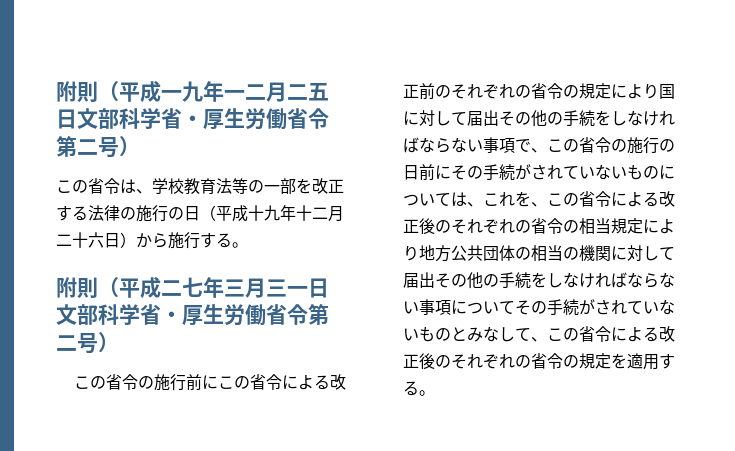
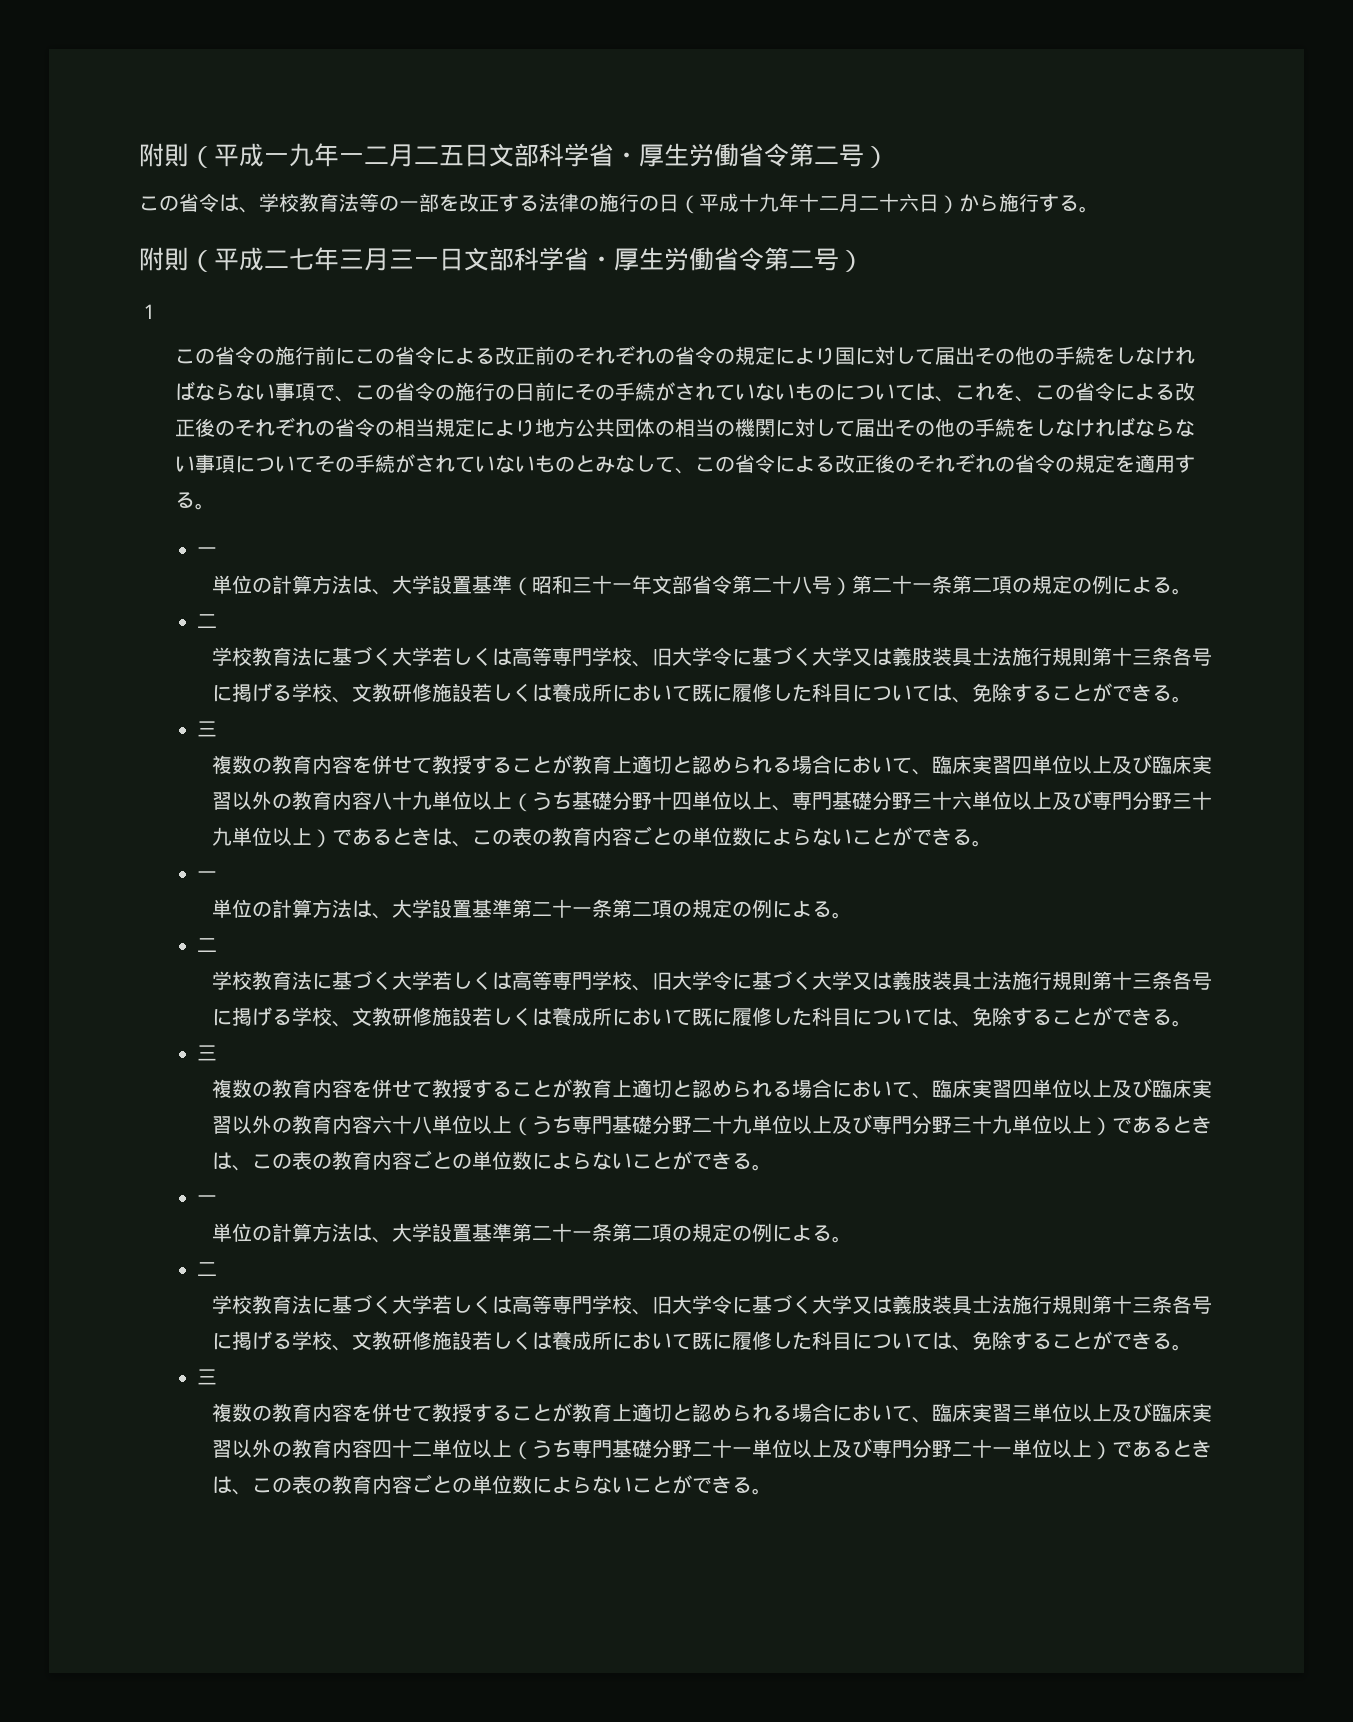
(119, 342) none -> [139,304,159,319] // １
(436, 393) none -> [197,547,218,556] [211,575,1192,596] [197,614,218,628] [211,646,1212,667] [211,683,1192,703] [197,721,218,737] [211,754,1212,775] [211,790,1212,812] [211,826,992,848] [197,871,218,880] [211,899,852,919] [197,938,218,952] [211,970,1212,991] [211,1007,1192,1027] [197,1045,218,1061] [211,1078,1212,1099] [211,1114,1212,1136] [211,1150,772,1171] [197,1195,218,1204] [211,1223,852,1243] [197,1262,218,1276] [211,1294,1212,1315] [211,1331,1192,1351] [197,1369,218,1385] [211,1402,1212,1423] [211,1438,1212,1460] [211,1474,772,1495] // 一 // 単位の計算方法は、大学設置基準（昭和三十一年文部省令第二十八号）第二十一条第二項の規定の例による。 // 二 // 学校教育法に基づく大学若しくは高等専門学校、旧大学令に基づく大学又は義肢装具士法施行規則第十三条各号に掲げる学校、文教研修施設若しくは養成所において既に履修した科目については、免除することができる。 // 三 // 複数の教育内容を併せて教授することが教育上適切と認められる場合において、臨床実習四単位以上及び臨床実習以外の教育内容八十九単位以上（うち基礎分野十四単位以上、専門基礎分野三十六単位以上及び専門分野三十九単位以上）であるときは、この表の教育内容ごとの単位数によらないことができる。 // 一 // 単位の計算方法は、大学設置基準第二十一条第二項の規定の例による。 // 二 // 学校教育法に基づく大学若しくは高等専門学校、旧大学令に基づく大学又は義肢装具士法施行規則第十三条各号に掲げる学校、文教研修施設若しくは養成所において既に履修した科目については、免除することができる。 // 三 // 複数の教育内容を併せて教授することが教育上適切と認められる場合において、臨床実習四単位以上及び臨床実習以外の教育内容六十八単位以上（うち専門基礎分野二十九単位以上及び専門分野三十九単位以上）であるときは、この表の教育内容ごとの単位数によらないことができる。 // 一 // 単位の計算方法は、大学設置基準第二十一条第二項の規定の例による。 // 二 // 学校教育法に基づく大学若しくは高等専門学校、旧大学令に基づく大学又は義肢装具士法施行規則第十三条各号に掲げる学校、文教研修施設若しくは養成所において既に履修した科目については、免除することができる。 // 三 // 複数の教育内容を併せて教授することが教育上適切と認められる場合において、臨床実習三単位以上及び臨床実習以外の教育内容四十二単位以上（うち専門基礎分野二十一単位以上及び専門分野二十一単位以上）であるときは、この表の教育内容ごとの単位数によらないことができる。

